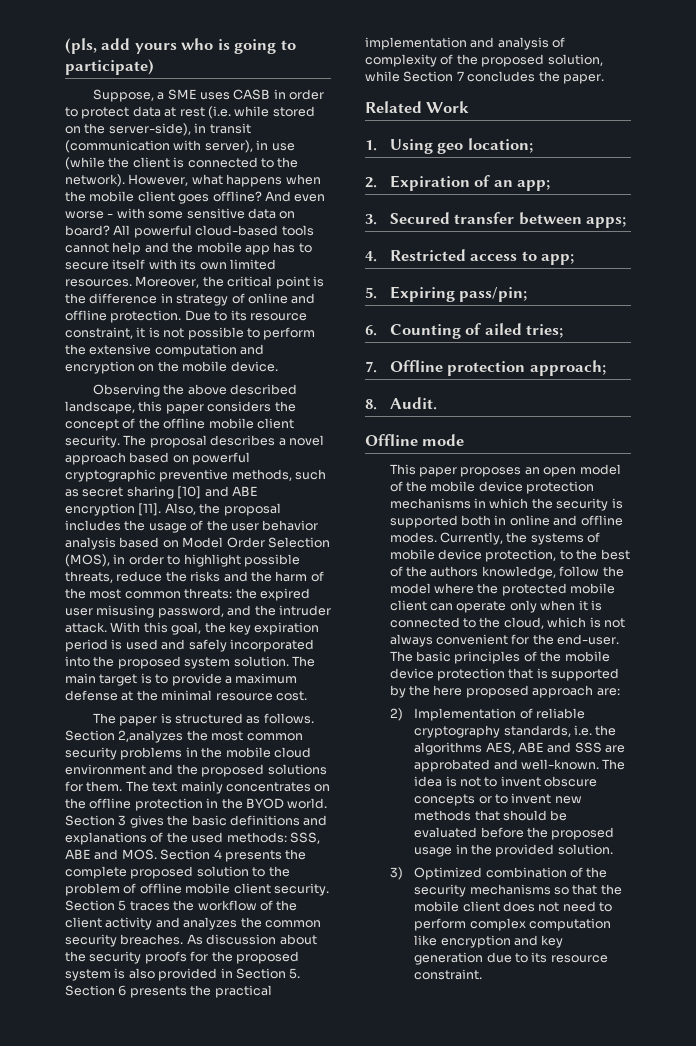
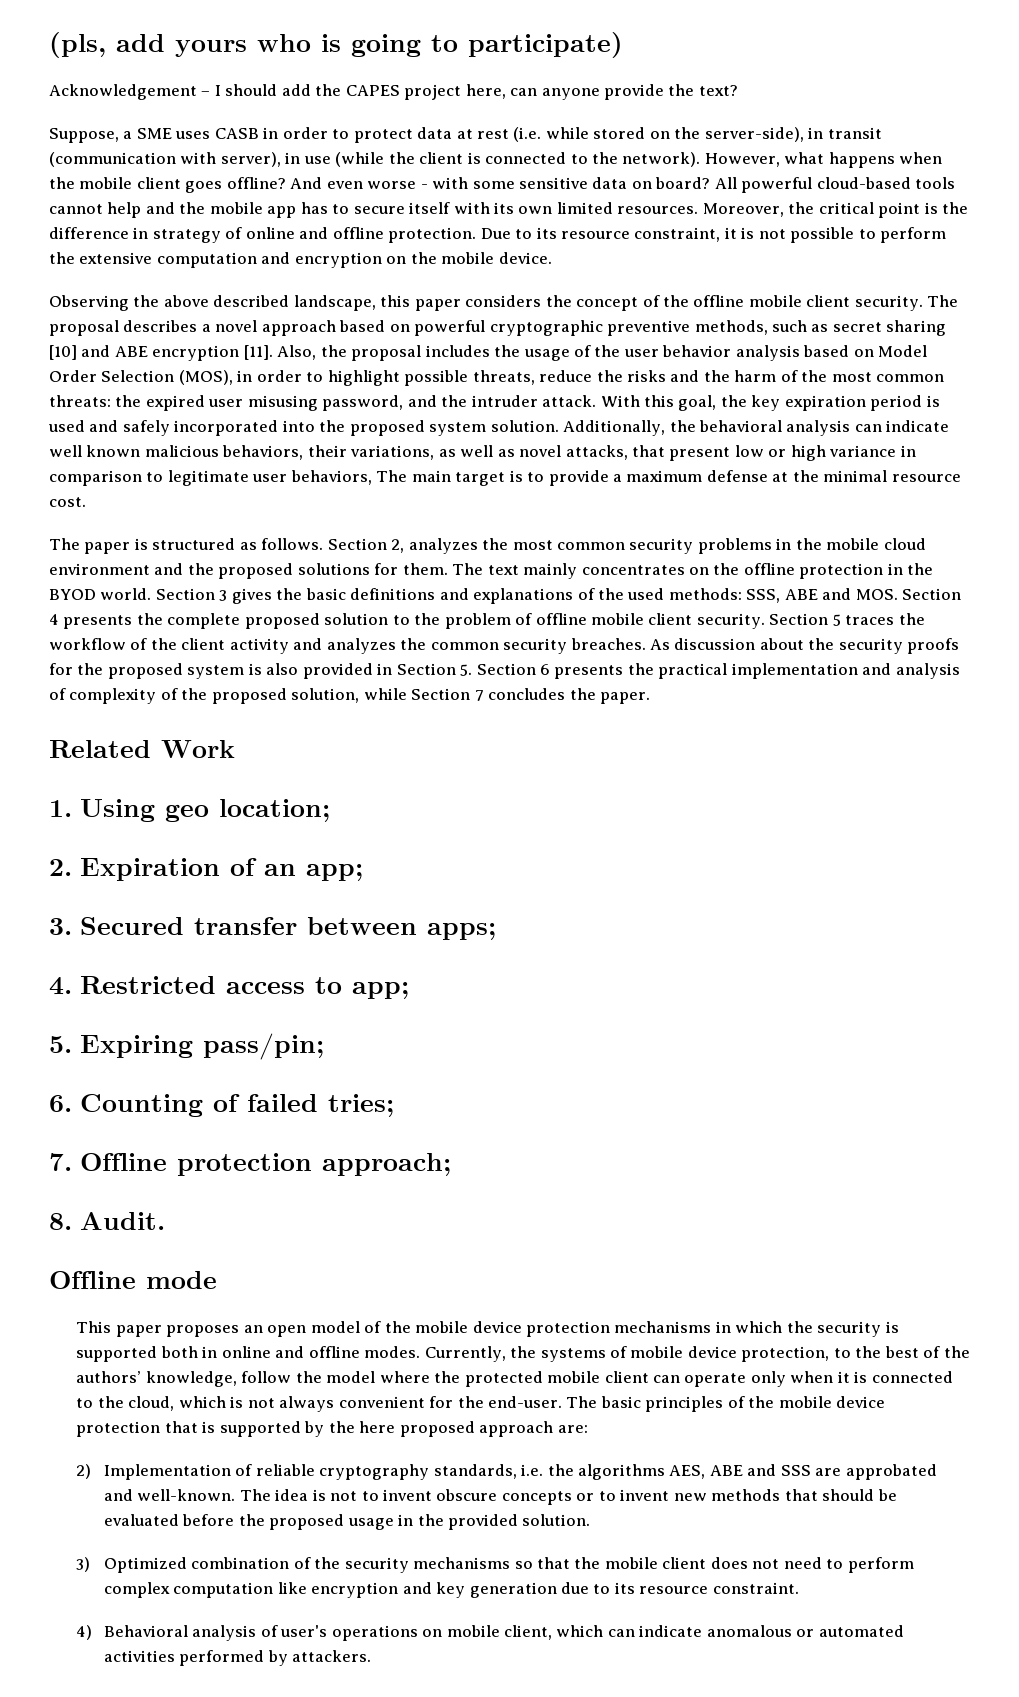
(154, 67) none -> [49,84,738,100] // Acknowledgement – I should add the CAPES project here, can anyone provide the text?
(289, 661) none -> [563,420,950,436] [49,445,916,461] [49,470,372,486] Additionally, the behavioral analysis can indicate well known malicious behaviors, their variations, as well as novel attacks, that present low or high variance in comparison to legitimate user behaviors,
[118,730,184,743] 2,analyzes -> [391,538,478,554] 2, analyzes
[484,323,522,335] ailed -> [247,1094,319,1112] failed
[430,566,479,577] authors -> [76,1371,142,1383] authors’
(483, 974) none -> [76,1625,904,1641] [103,1650,372,1666] // 4) Behavioral analysis of user's operations on mobile client, which can indicate anomalous or automated activities performed by attackers.

